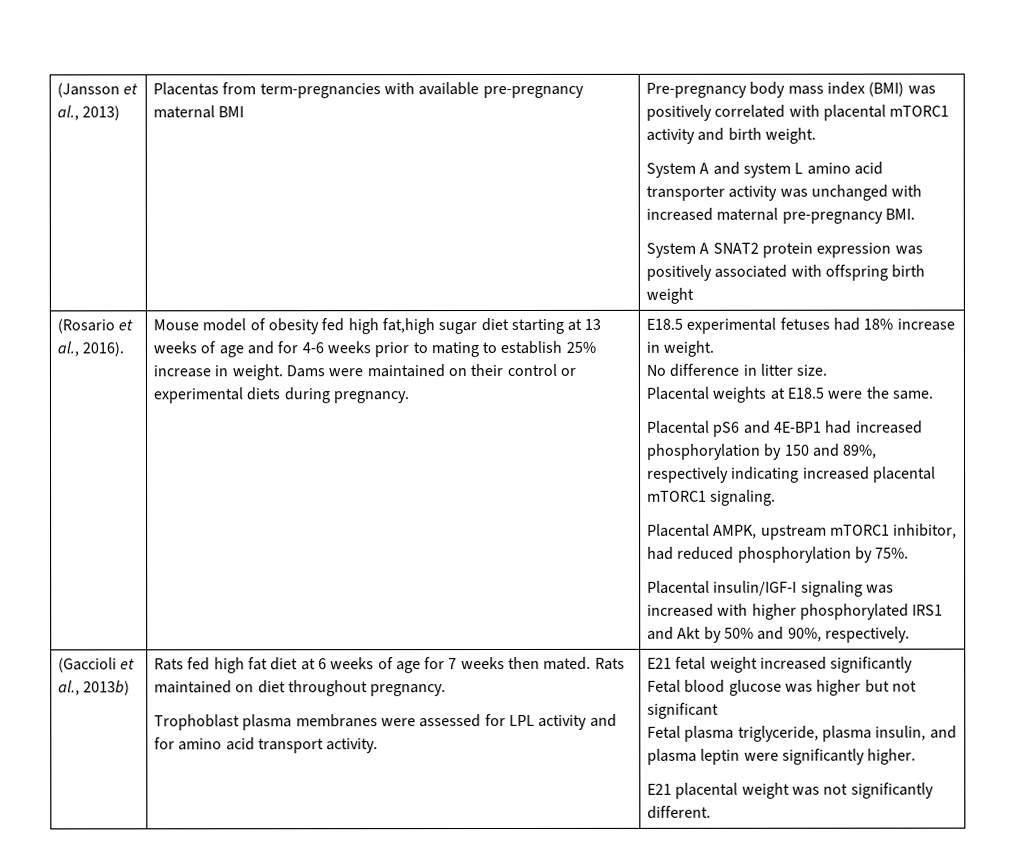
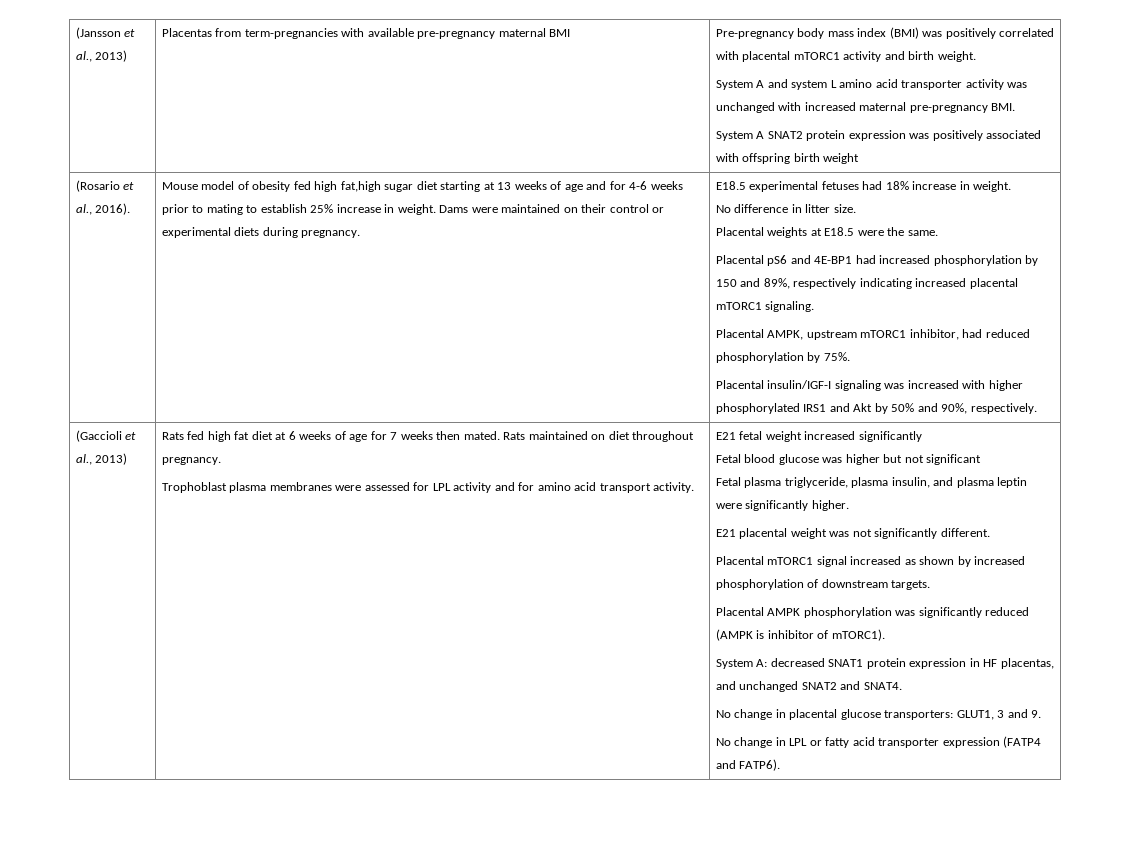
[83,680,131,696] 2013b) -> [95,453,128,465] 2013)
(711, 812) none -> [715,556,1026,567] [715,579,931,590] [715,607,1030,618] [715,629,885,641] [715,658,1054,669] [715,681,902,692] [715,709,1042,720] [715,736,1042,748] [715,759,781,771] // Placental mTORC1 signal increased as shown by increased phosphorylation of downstream targets. // Placental AMPK phosphorylation was significantly reduced (AMPK is inhibitor of mTORC1). // System A: decreased SNAT1 protein expression in HF placentas, and unchanged SNAT2 and SNAT4. // No change in placental glucose transporters: GLUT1, 3 and 9. // No change in LPL or fatty acid transporter expression (FATP4 and FATP6).

